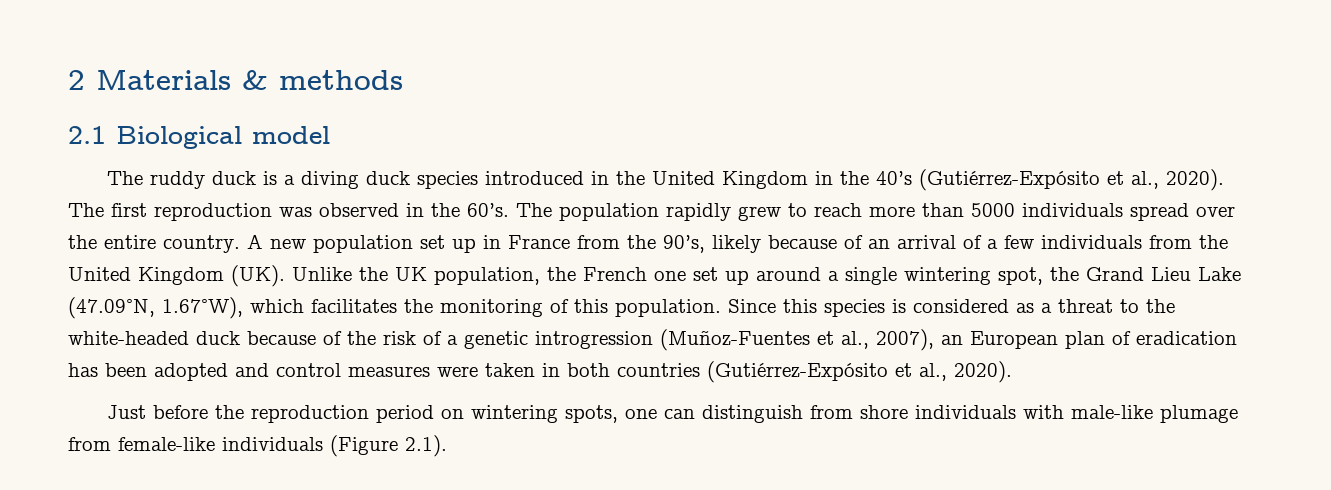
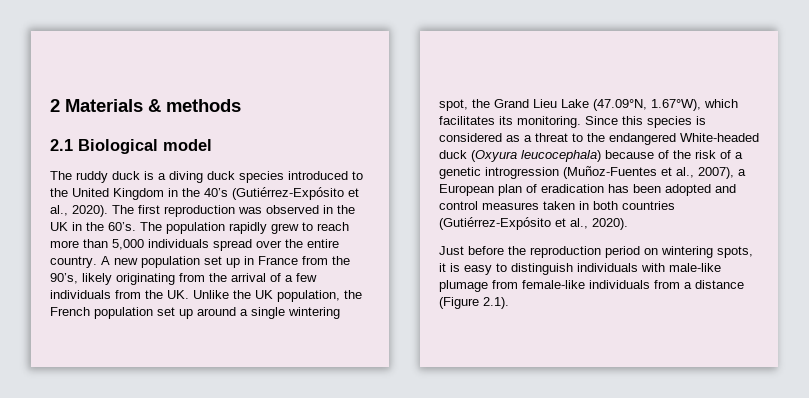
[591,171,610,185] in -> [352,171,363,180] to
(460, 210) none -> [50,222,104,231] UK in the
[971,203,1015,217] 5000 -> [112,239,144,250] 5,000
[768,235,890,249] because of an -> [116,273,227,285] originating from the
[68,265,285,287] United Kingdom (UK). -> [167,290,189,299] UK.
[654,271,686,281] one -> [94,307,153,319] population
[404,299,721,317] the monitoring of this population. -> [499,116,581,128] its monitoring.
[68,331,240,345] white-headed duck -> [609,133,759,145] [439,150,601,162] endangered White-headed duck (Oxyura leucocephala)
[941,335,963,345] an -> [738,169,746,176] a
[437,366,478,377] were -> (539, 206) none
[625,405,909,423] one can distinguish from shore -> [439,263,573,275] it is easy to distinguish
(323, 444) none -> [654,280,744,289] from a distance

